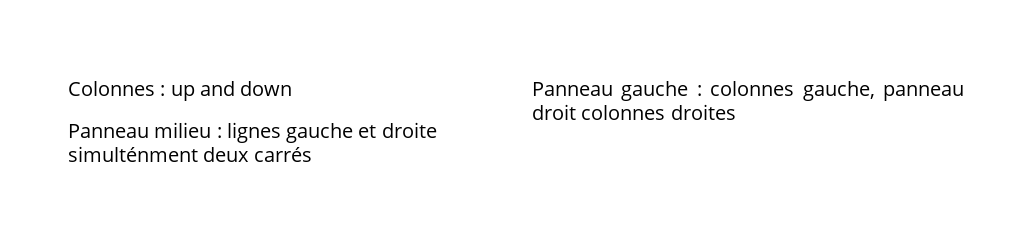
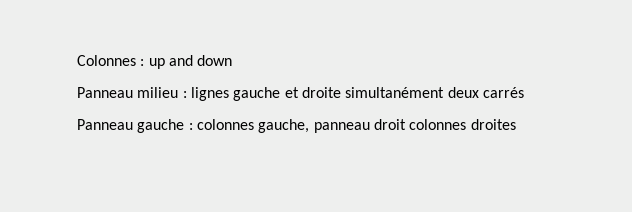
[68,146,198,162] simulténment -> [345,87,445,98] simultanément

